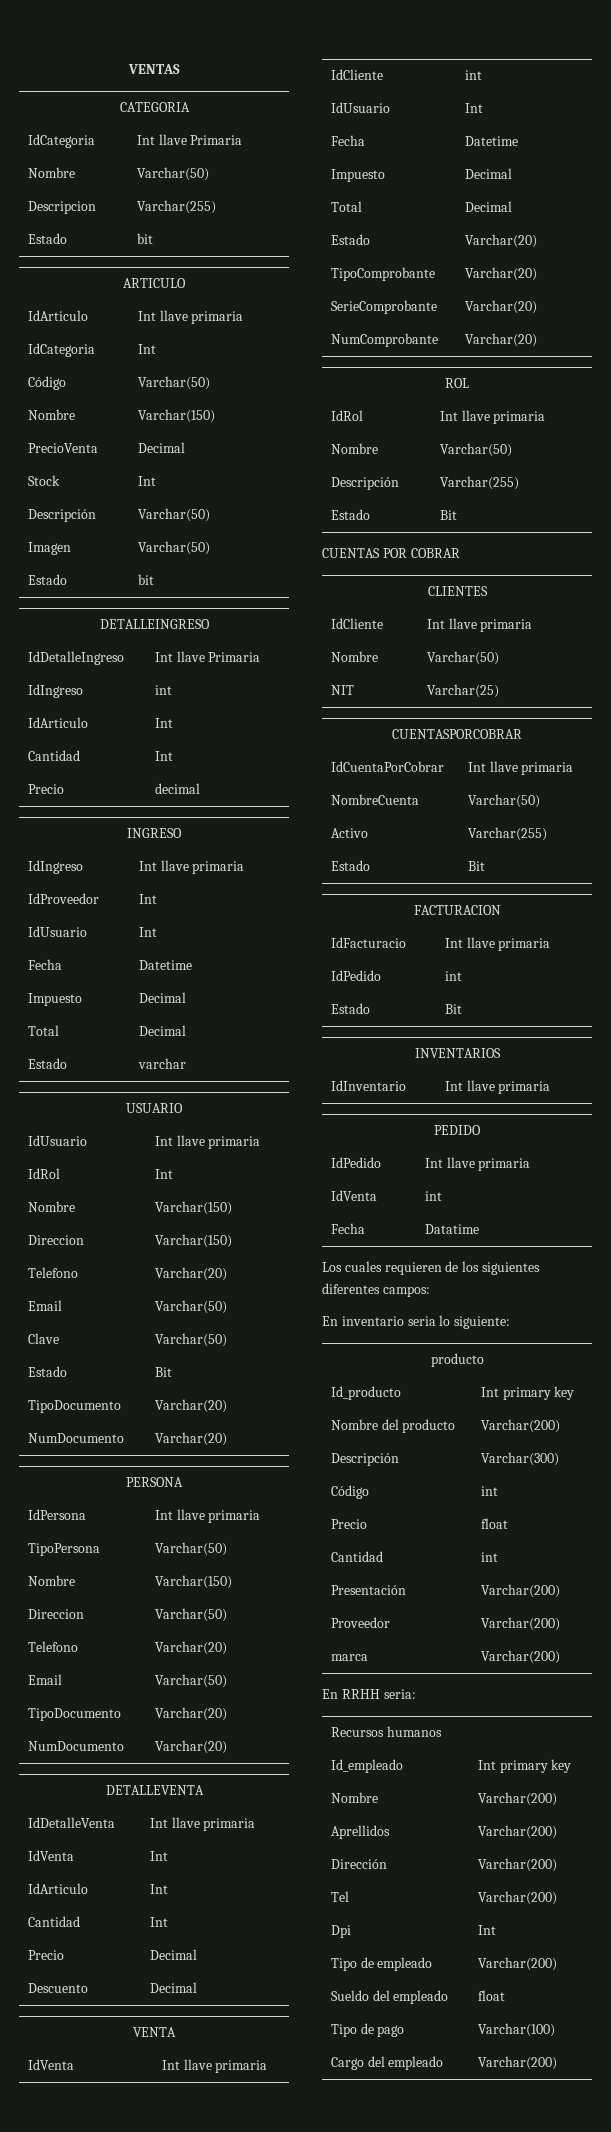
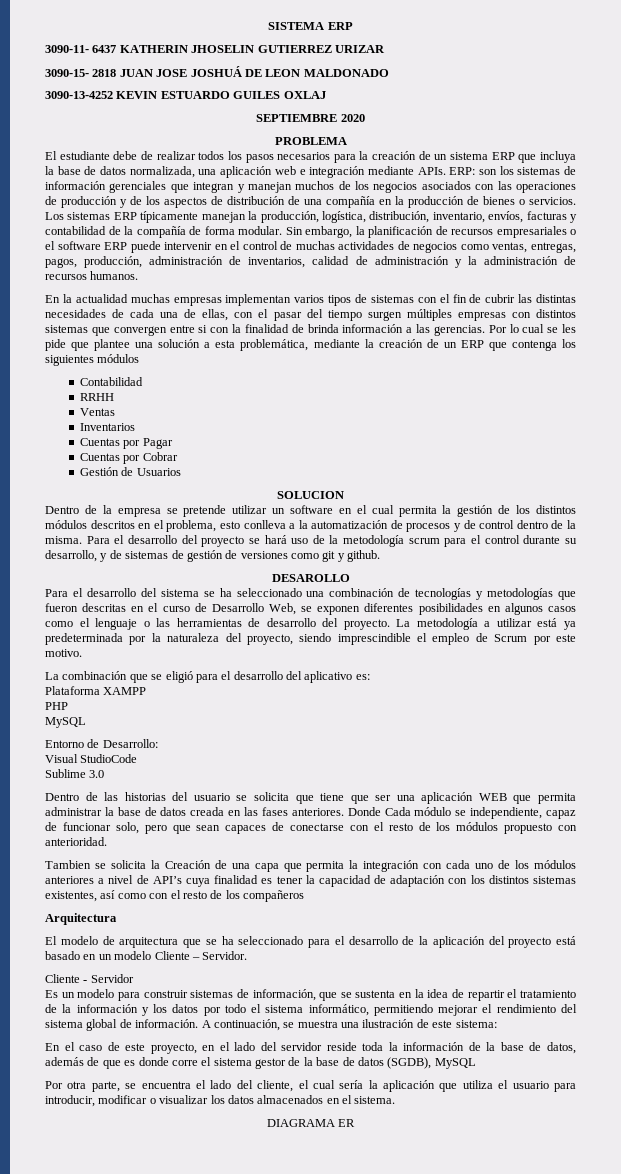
[127,64,180,74] [119,102,190,112] [27,134,95,148] [136,134,243,145] [27,167,75,178] [136,167,209,181] [27,201,96,214] [136,200,216,214] [27,233,67,244] [136,233,153,244] [123,278,186,288] [27,310,88,321] [137,310,244,324] [27,343,95,357] [137,344,156,354] [27,376,66,390] [137,376,210,390] [27,409,75,420] [137,409,215,423] [27,443,98,453] [137,442,185,453] [27,475,60,486] [137,476,156,486] [27,509,96,522] [137,508,210,522] [27,542,71,555] [137,541,210,555] [27,574,67,585] [137,574,154,585] [99,619,210,629] [27,651,124,665] [154,651,261,662] [27,684,83,698] [154,685,172,695] [27,717,88,728] [154,718,173,728] [27,750,80,761] [154,751,173,761] [27,784,64,794] [154,783,200,794] [127,828,182,838] [27,860,83,874] [138,860,245,874] [27,893,99,904] [138,894,157,904] [27,926,87,937] [138,927,157,937] [27,959,62,970] [138,960,192,970] [27,993,82,1006] [138,992,186,1003] [27,1025,59,1036] [138,1025,186,1036] [27,1058,67,1069] [137,1058,186,1069] [126,1103,183,1113] [27,1135,87,1146] [154,1135,261,1149] [27,1168,60,1179] [154,1169,173,1179] [27,1201,75,1212] [154,1201,232,1215] [27,1235,84,1245] [154,1234,232,1248] [27,1267,78,1278] [154,1267,227,1281] [27,1300,62,1311] [154,1300,227,1314] [27,1333,59,1344] [154,1333,227,1347] [27,1366,67,1377] [154,1367,172,1377] [27,1400,121,1413] [154,1399,227,1413] [27,1433,124,1443] [154,1432,227,1446] [126,1477,183,1487] [27,1509,86,1520] [154,1509,261,1523] [27,1543,100,1556] [154,1542,227,1556] [27,1575,75,1586] [154,1575,232,1589] [27,1609,84,1619] [154,1608,227,1622] [27,1641,78,1652] [154,1641,227,1655] [27,1674,62,1685] [154,1674,227,1688] [27,1708,121,1721] [154,1707,227,1721] [27,1741,124,1751] [154,1740,227,1754] [105,1785,204,1795] [27,1817,115,1828] [149,1817,256,1831] [27,1850,74,1861] [149,1851,168,1861] [27,1883,88,1894] [149,1884,168,1894] [27,1916,80,1927] [149,1917,168,1927] [27,1950,64,1960] [149,1949,197,1960] [27,1983,88,1993] [149,1982,197,1993] [133,2027,176,2037] [27,2059,74,2070] [161,2059,268,2073] [330,69,383,80] [464,70,482,80] [330,102,390,113] [464,103,483,113] [330,135,365,146] [464,136,518,146] [330,169,385,182] [464,168,512,179] [330,201,362,212] [464,201,512,212] [330,234,370,245] [464,234,537,248] [330,267,435,281] [464,267,537,281] [330,300,437,314] [464,300,537,314] [330,333,438,347] [464,333,537,347] [445,378,469,388] [330,410,363,421] [439,410,546,424] [330,443,378,454] [439,443,512,457] [330,477,399,490] [439,476,519,490] [330,509,370,520] [439,510,457,520] [322,548,460,558] [427,586,488,596] [330,618,383,629] [426,618,533,632] [330,651,378,662] [426,651,499,665] [330,685,354,695] [426,684,499,698] [392,729,522,739] [330,761,444,772] [467,761,574,775] [330,794,419,805] [467,794,540,808] [330,828,368,838] [467,827,547,841] [330,860,370,871] [467,861,485,871] [413,905,501,915] [330,937,406,948] [444,937,551,951] [330,970,381,981] [444,971,462,981] [330,1003,370,1014] [444,1004,462,1014] [414,1048,501,1058] [330,1080,406,1091] [444,1080,551,1094] [434,1125,481,1135] [330,1157,381,1168] [424,1157,531,1171] [330,1190,377,1201] [424,1191,442,1201] [330,1223,365,1234] [424,1224,479,1234] [322,1261,540,1275] [322,1283,430,1297] [322,1315,511,1329] [430,1353,484,1367] [330,1386,401,1400] [480,1386,575,1400] [330,1419,456,1433] [480,1419,560,1433] [330,1453,399,1466] [480,1452,559,1466] [330,1485,369,1499] [480,1486,498,1496] [330,1519,367,1529] [480,1518,508,1529] [330,1551,383,1562] [480,1552,498,1562] [330,1585,406,1595] [480,1584,560,1598] [330,1617,390,1628] [480,1617,560,1631] [330,1654,368,1661] [480,1650,560,1664] [322,1689,416,1699] [330,1726,442,1737] [330,1759,403,1773] [477,1759,572,1773] [330,1792,378,1803] [477,1792,557,1806] [330,1825,390,1839] [477,1825,557,1839] [330,1859,387,1869] [477,1858,557,1872] [330,1891,349,1902] [477,1891,557,1905] [330,1925,351,1938] [477,1925,496,1935] [330,1957,433,1971] [477,1957,557,1971] [330,1990,449,2004] [477,1990,505,2001] [330,2023,405,2037] [477,2023,555,2037] [330,2056,444,2070] [477,2056,557,2070] VENTAS // CATEGORIA // IdCategoria | Int llave Primaria // Nombre | Varchar(50) // Descripcion | Varchar(255) // Estado | bit // ARTICULO // IdArticulo | Int llave primaria // IdCategoria | Int // Código | Varchar(50) // Nombre | Varchar(150) // PrecioVenta | Decimal // Stock | Int // Descripción | Varchar(50) // Imagen | Varchar(50) // Estado | bit // DETALLEINGRESO // IdDetalleIngreso | Int llave Primaria // IdIngreso | int // IdArticulo | Int // Cantidad | Int // Precio | decimal // INGRESO // IdIngreso | Int llave primaria // IdProveedor | Int // IdUsuario | Int // Fecha | Datetime // Impuesto | Decimal // Total | Decimal // Estado | varchar // USUARIO // IdUsuario | Int llave primaria // IdRol | Int // Nombre | Varchar(150) // Direccion | Varchar(150) // Telefono | Varchar(20) // Email | Varchar(50) // Clave | Varchar(50) // Estado | Bit // TipoDocumento | Varchar(20) // NumDocumento | Varchar(20) // PERSONA // IdPersona | Int llave primaria // TipoPersona | Varchar(50) // Nombre | Varchar(150) // Direccion | Varchar(50) // Telefono | Varchar(20) // Email | Varchar(50) // TipoDocumento | Varchar(20) // NumDocumento | Varchar(20) // DETALLEVENTA // IdDetalleVenta | Int llave primaria // IdVenta | Int // IdArticulo | Int // Cantidad | Int // Precio | Decimal // Descuento | Decimal // VENTA // IdVenta | Int llave primaria // IdCliente | int // IdUsuario | Int // Fecha | Datetime // Impuesto | Decimal // Total | Decimal // Estado | Varchar(20) // TipoComprobante | Varchar(20) // SerieComprobante | Varchar(20) // NumComprobante | Varchar(20) // ROL // IdRol | Int llave primaria // Nombre | Varchar(50) // Descripción | Varchar(255) // Estado | Bit // CUENTAS POR COBRAR // CLIENTES // IdCliente | Int llave primaria // Nombre | Varchar(50) // NIT | Varchar(25) // CUENTASPORCOBRAR // IdCuentaPorCobrar | Int llave primaria // NombreCuenta | Varchar(50) // Activo | Varchar(255) // Estado | Bit // FACTURACION // IdFacturacio | Int llave primaria // IdPedido | int // Estado | Bit // INVENTARIOS // IdInventario | Int llave primaria // PEDIDO // IdPedido | Int llave primaria // IdVenta | int // Fecha | Datatime // Los cuales requieren de los siguientes diferentes campos: // En inventario seria lo siguiente: // producto // Id_producto | Int primary key // Nombre del producto | Varchar(200) // Descripción | Varchar(300) // Código | int // Precio | float // Cantidad | int // Presentación | Varchar(200) // Proveedor | Varchar(200) // marca | Varchar(200) // En RRHH seria: // Recursos humanos // Id_empleado | Int primary key // Nombre | Varchar(200) // Aprellidos | Varchar(200) // Dirección | Varchar(200) // Tel | Varchar(200) // Dpi | Int // Tipo de empleado | Varchar(200) // Sueldo del empleado | float // Tipo de pago | Varchar(100) // Cargo del empleado | Varchar(200) -> [268,22,353,30] [45,45,385,53] [45,66,389,77] [45,91,326,99] [256,114,365,122] [274,137,347,145] [45,151,576,163] [45,166,576,178] [45,181,576,193] [45,196,576,208] [45,211,578,223] [45,226,576,238] [45,241,577,253] [45,256,576,268] [45,271,139,280] [45,294,576,306] [45,309,576,321] [45,324,576,336] [45,339,576,351] [45,354,140,366] [80,377,144,386] [80,393,115,401] [80,408,116,416] [80,423,136,431] [80,438,173,449] [80,452,178,464] [80,467,181,476] [277,491,344,499] [45,505,576,517] [45,520,576,532] [45,535,577,547] [45,550,381,562] [271,574,350,582] [45,588,577,600] [45,603,577,615] [45,618,577,630] [45,633,576,645] [45,649,82,657] [45,671,370,683] [45,686,147,695] [45,702,68,710] [45,717,86,728] [45,739,158,748] [45,754,138,763] [45,769,105,778] [45,792,576,804] [45,807,576,819] [45,822,577,834] [45,837,107,846] [45,860,576,872] [45,875,576,887] [45,890,304,902] [45,913,117,925] [45,936,576,948] [45,951,248,960] [45,974,134,983] [45,989,576,1001] [45,1004,577,1016] [45,1019,497,1031] [45,1042,576,1054] [45,1057,476,1069] [45,1080,577,1092] [45,1095,396,1107] [266,1119,356,1127] SISTEMA ERP // 3090-11- 6437 KATHERIN JHOSELIN GUTIERREZ URIZAR // 3090-15- 2818 JUAN JOSE JOSHUÁ DE LEON MALDONADO // 3090-13-4252 KEVIN ESTUARDO GUILES OXLAJ // SEPTIEMBRE 2020 // PROBLEMA // El estudiante debe de realizar todos los pasos necesarios para la creación de un sistema ERP que incluya la base de datos normalizada, una aplicación web e integración mediante APIs. ERP: son los sistemas de información gerenciales que integran y manejan muchos de los negocios asociados con las operaciones de producción y de los aspectos de distribución de una compañía en la producción de bienes o servicios. Los sistemas ERP típicamente manejan la producción, logística, distribución, inventario, envíos, facturas y contabilidad de la compañía de forma modular. Sin embargo, la planificación de recursos empresariales o el software ERP puede intervenir en el control de muchas actividades de negocios como ventas, entregas, pagos, producción, administración de inventarios, calidad de administración y la administración de recursos humanos. // En la actualidad muchas empresas implementan varios tipos de sistemas con el fin de cubrir las distintas necesidades de cada una de ellas, con el pasar del tiempo surgen múltiples empresas con distintos sistemas que convergen entre si con la finalidad de brinda información a las gerencias. Por lo cual se les pide que plantee una solución a esta problemática, mediante la creación de un ERP que contenga los siguientes módulos // Contabilidad // RRHH // Ventas // Inventarios // Cuentas por Pagar // Cuentas por Cobrar // Gestión de Usuarios // SOLUCION // Dentro de la empresa se pretende utilizar un software en el cual permita la gestión de los distintos módulos descritos en el problema, esto conlleva a la automatización de procesos y de control dentro de la misma. Para el desarrollo del proyecto se hará uso de la metodología scrum para el control durante su desarrollo, y de sistemas de gestión de versiones como git y github. // DESAROLLO // Para el desarrollo del sistema se ha seleccionado una combinación de tecnologías y metodologías que fueron descritas en el curso de Desarrollo Web, se exponen diferentes posibilidades en algunos casos como el lenguaje o las herramientas de desarrollo del proyecto. La metodología a utilizar está ya predeterminada por la naturaleza del proyecto, siendo imprescindible el empleo de Scrum por este motivo. // La combinación que se eligió para el desarrollo del aplicativo es: // Plataforma XAMPP // PHP // MySQL // Entorno de Desarrollo: // Visual StudioCode // Sublime 3.0 // Dentro de las historias del usuario se solicita que tiene que ser una aplicación WEB que permita administrar la base de datos creada en las fases anteriores. Donde Cada módulo se independiente, capaz de funcionar solo, pero que sean capaces de conectarse con el resto de los módulos propuesto con anterioridad. // Tambien se solicita la Creación de una capa que permita la integración con cada uno de los módulos anteriores a nivel de API’s cuya finalidad es tener la capacidad de adaptación con los distintos sistemas existentes, así como con el resto de los compañeros // Arquitectura // El modelo de arquitectura que se ha seleccionado para el desarrollo de la aplicación del proyecto está basado en un modelo Cliente – Servidor. // Cliente - Servidor // Es un modelo para construir sistemas de información, que se sustenta en la idea de repartir el tratamiento de la información y los datos por todo el sistema informático, permitiendo mejorar el rendimiento del sistema global de información. A continuación, se muestra una ilustración de este sistema: // En el caso de este proyecto, en el lado del servidor reside toda la información de la base de datos, además de que es donde corre el sistema gestor de la base de datos (SGDB), MySQL // Por otra parte, se encuentra el lado del cliente, el cual sería la aplicación que utiliza el usuario para introducir, modificar o visualizar los datos almacenados en el sistema. // DIAGRAMA ER

